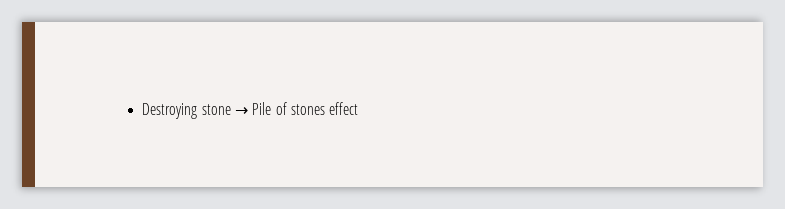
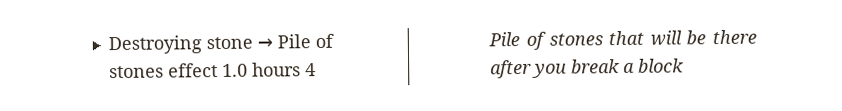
(359, 108) none -> [222,62,317,77] [488,29,757,50] [490,58,685,79] 1.0 hours 4 // Pile of stones that will be there after you break a block

